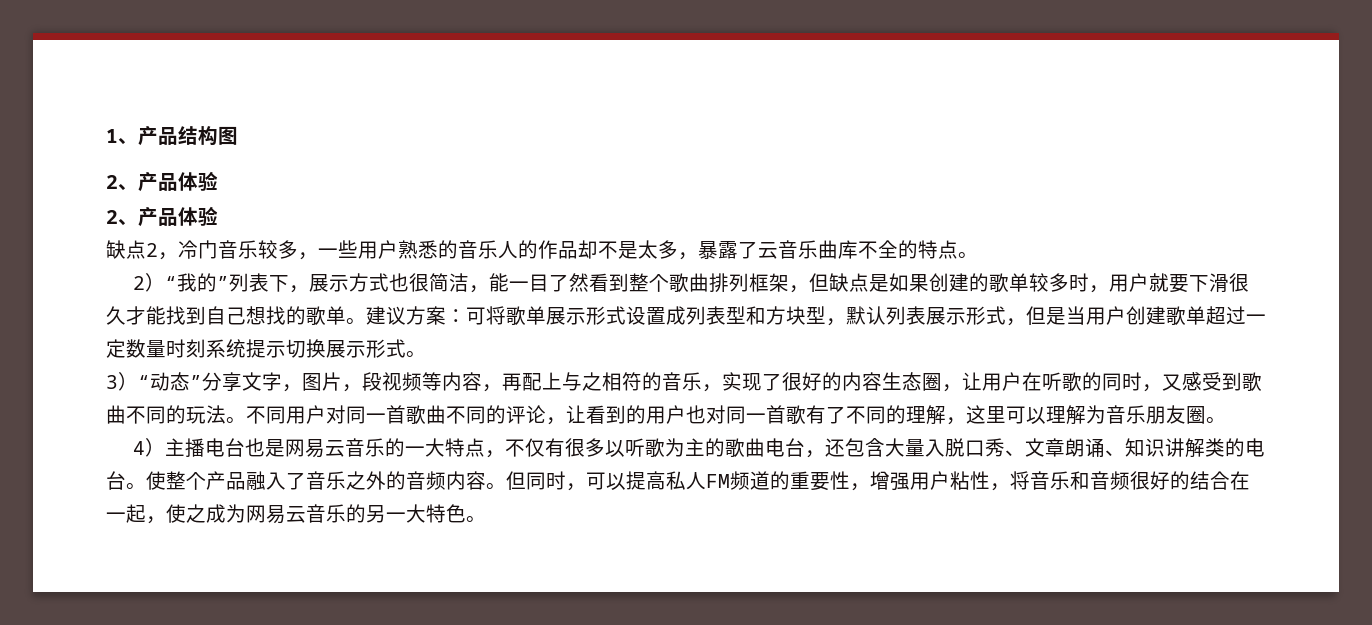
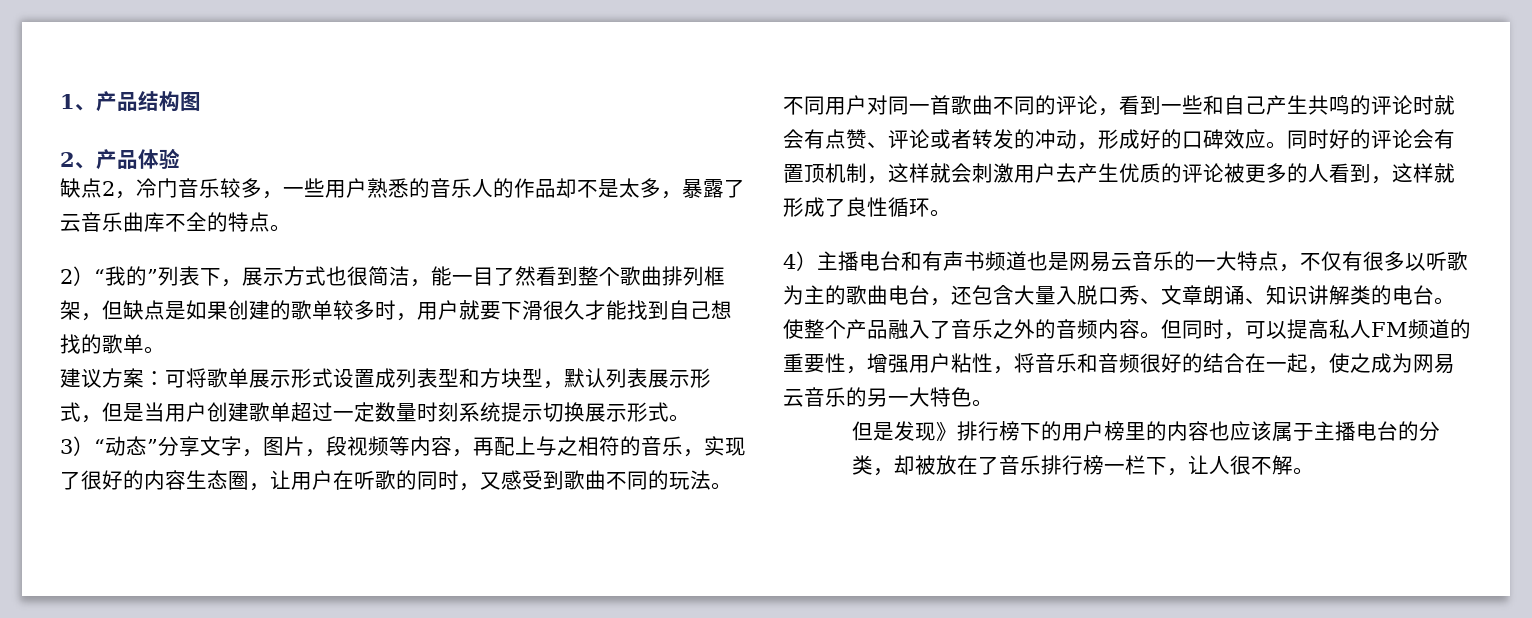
[106,206,218,227] // 2、产品体验 -> (180, 158) none
(366, 321) none -> (165, 350) //
[566,405,1206,425] 让看到的用户也对同一首歌有了不同的理解，这里可以理解为音乐朋友圈 -> [1119,95,1455,115] [783,129,1455,150] [783,163,1455,184] [783,197,930,217] 看到一些和自己产生共鸣的评论时就会有点赞、评论或者转发的冲动，形成好的口碑效应。同时好的评论会有置顶机制，这样就会刺激用户去产生优质的评论被更多的人看到，这样就形成了良性循环
(245, 447) none -> [901,251,1027,271] 和有声书频道
(486, 519) none -> [852,421,1441,442] [852,455,1315,476] // 但是发现》排行榜下的用户榜里的内容也应该属于主播电台的分类，却被放在了音乐排行榜一栏下，让人很不解。

